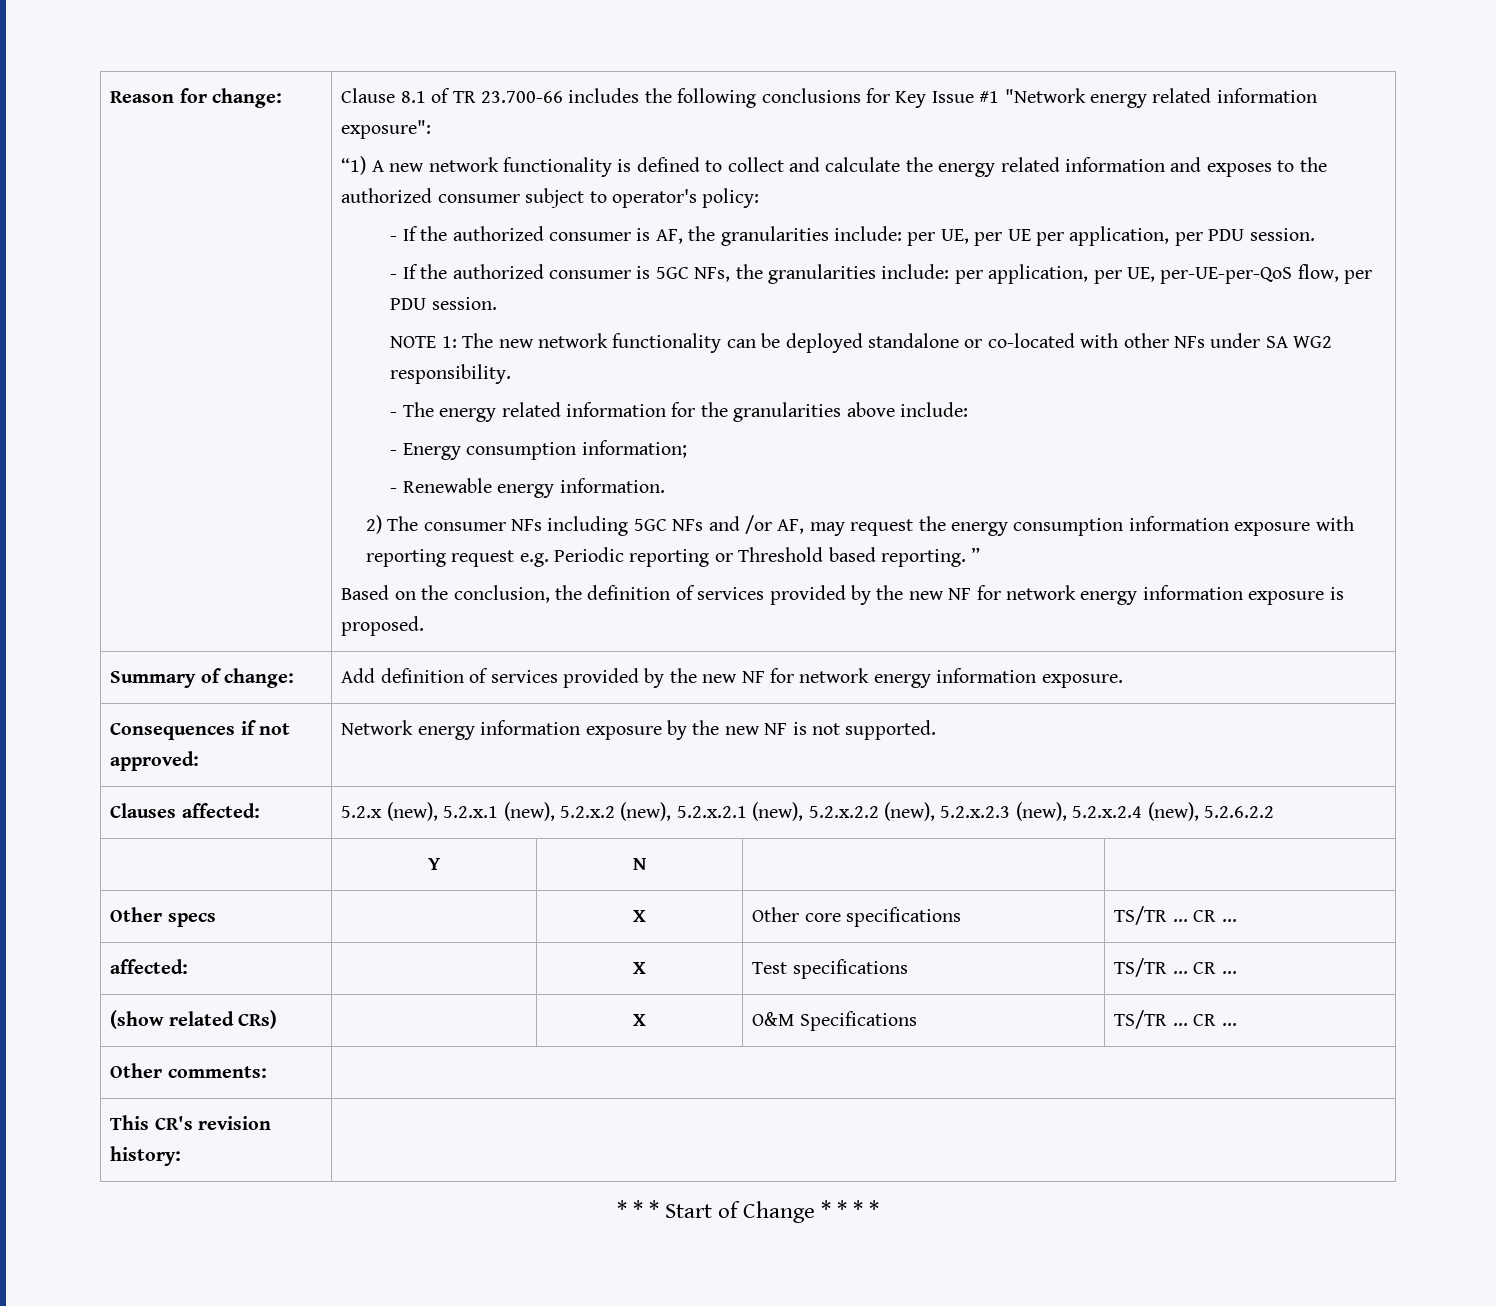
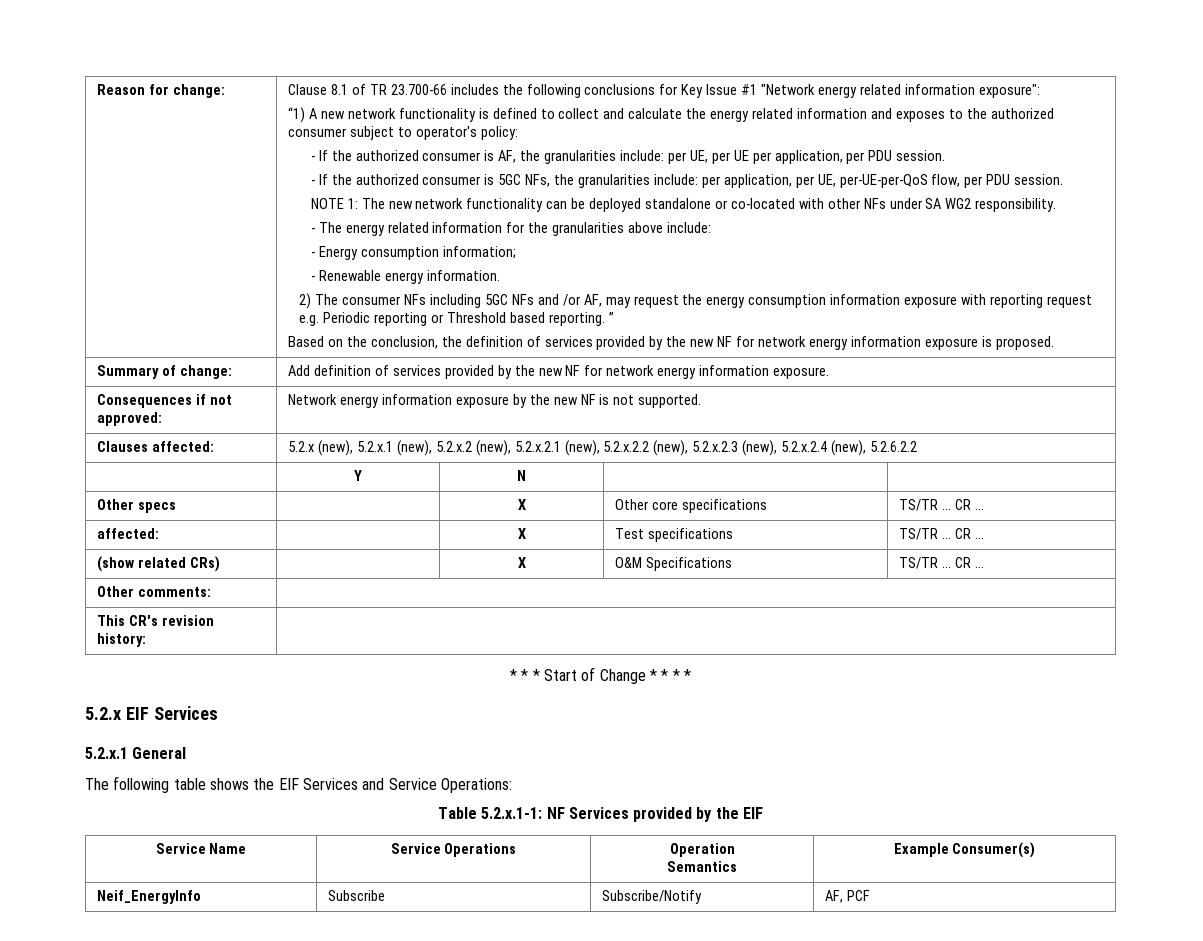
(880, 1209) none -> [85,706,218,720] [85,747,187,759] [85,776,512,793] [437,807,764,822] [155,843,247,854] [390,843,517,857] [669,843,735,857] [667,861,737,872] [893,842,1036,858] [97,890,202,904] [328,890,386,901] [602,890,703,904] [825,890,871,903] // 5.2.x EIF Services // 5.2.x.1 General // The following table shows the EIF Services and Service Operations: // Table 5.2.x.1-1: NF Services provided by the EIF // Service Name | Service Operations | Operation // Semantics | Example Consumer(s) // Neif_EnergyInfo | Subscribe | Subscribe/Notify | AF, PCF

